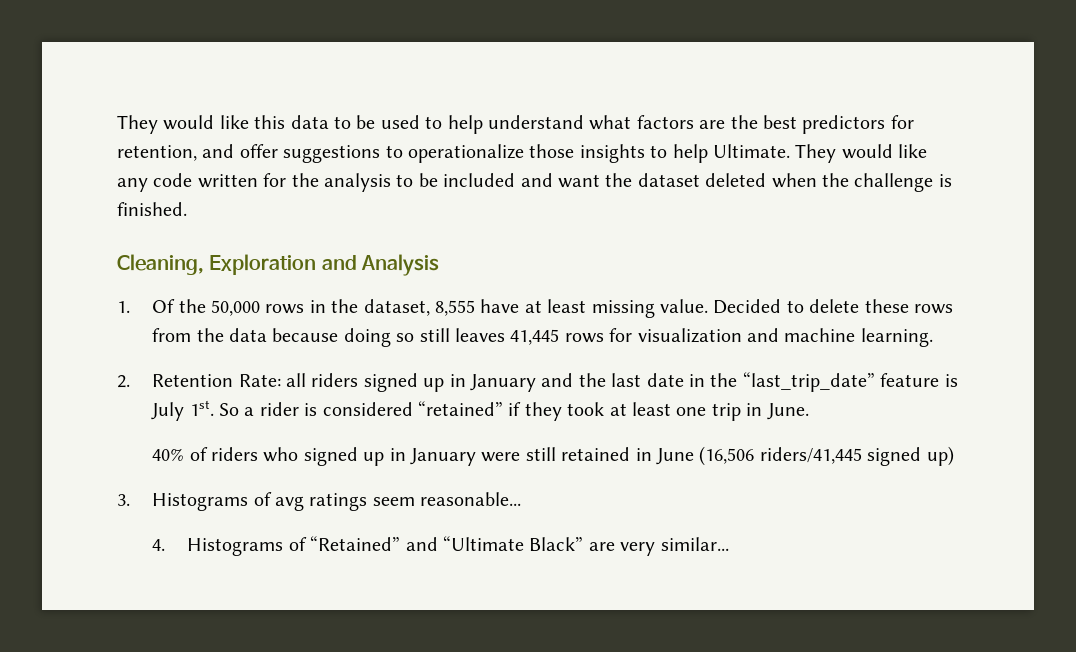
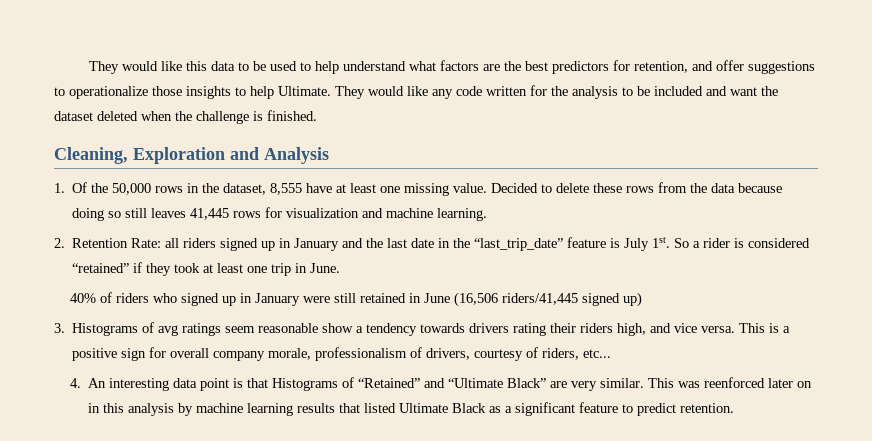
(587, 306) none -> [380,186,401,193] one
[420,492,522,506] [152,539,166,551] reasonable... // 4. -> [258,323,791,336] [72,347,612,361] [70,378,269,391] reasonable show a tendency towards drivers rating their riders high, and vice versa. This is a positive sign for overall company morale, professionalism of drivers, courtesy of riders, etc... // 4. An interesting data point is that
[660,537,729,551] similar... -> [600,377,813,388] [88,402,735,416] similar. This was reenforced later on in this analysis by machine learning results that listed Ultimate Black as a significant feature to predict retention.

